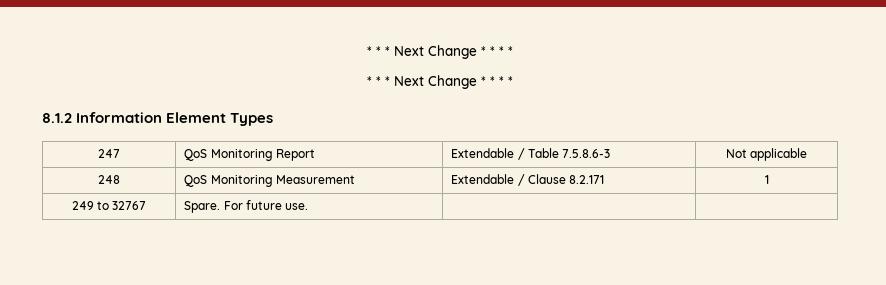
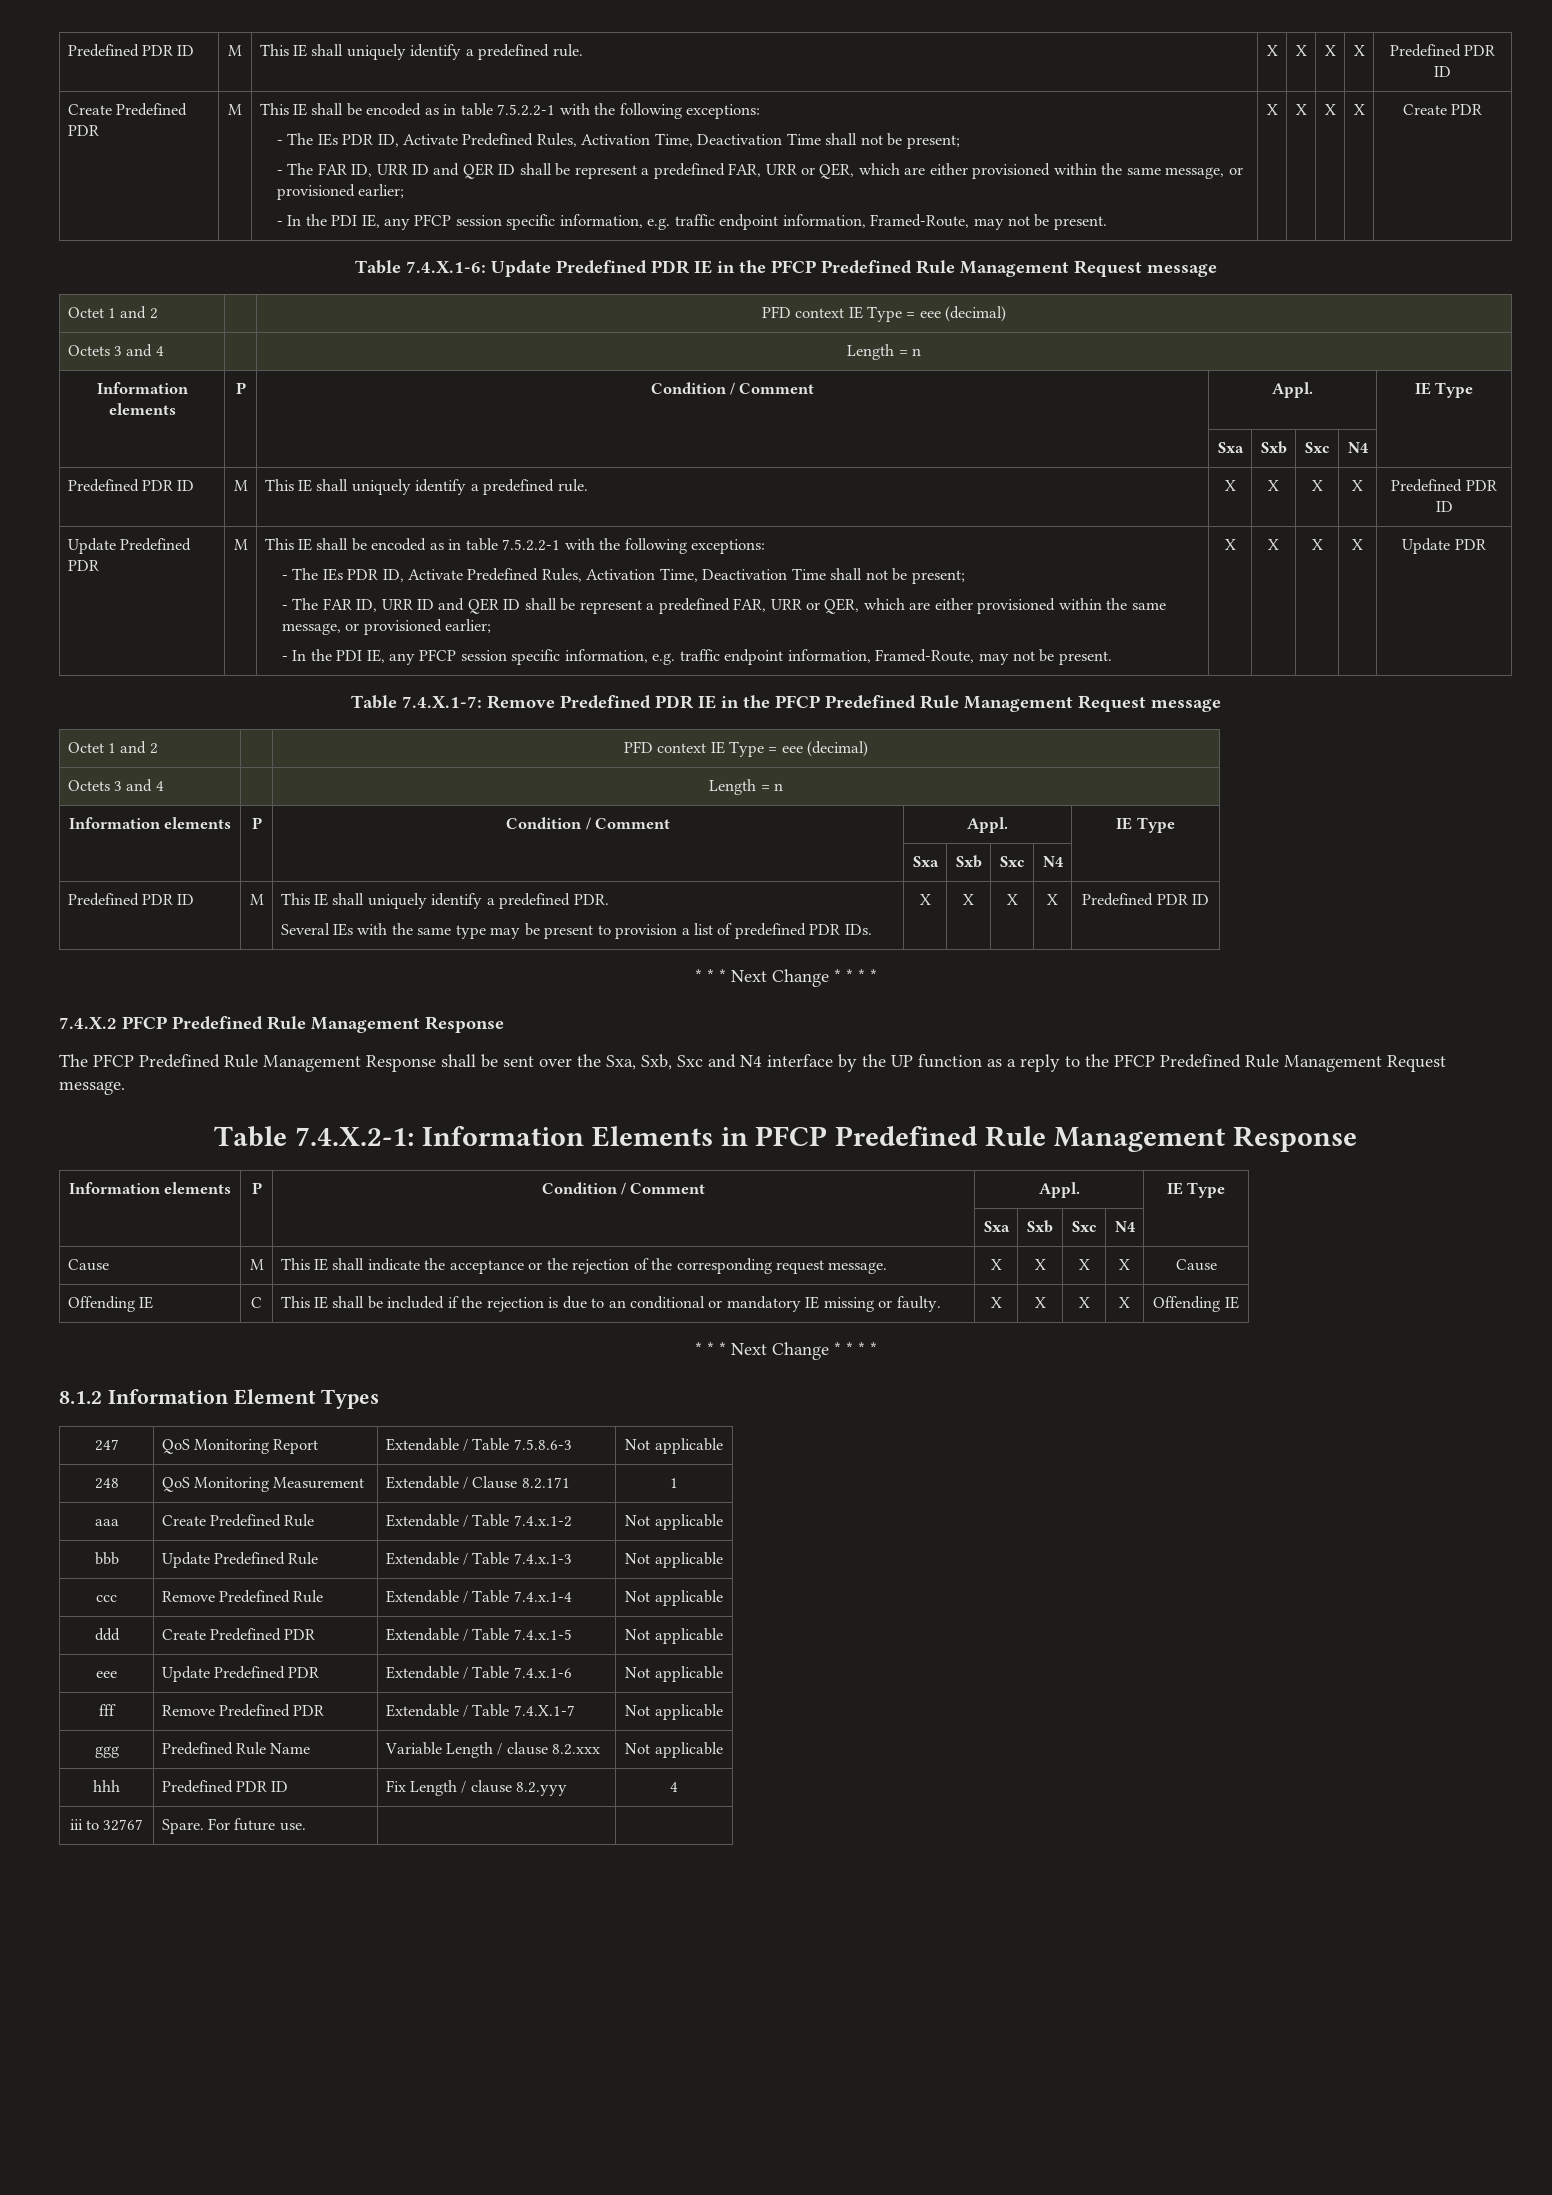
[367,45,513,59] * * * Next Change * * * * -> [67,44,195,57] [228,45,242,56] [259,44,583,60] [1266,45,1278,56] [1295,45,1307,56] [1324,45,1336,56] [1353,45,1365,56] [1389,44,1496,57] [1434,66,1451,77] [67,103,187,116] [67,125,99,136] [228,104,242,115] [259,103,760,119] [276,133,960,149] [276,163,1243,179] [276,184,405,200] [276,214,1107,230] [1266,104,1278,115] [1295,104,1307,115] [1324,104,1336,115] [1353,104,1365,115] [1402,104,1483,115] [354,260,1217,277] [67,306,158,319] [761,306,1007,322] [67,344,164,357] [847,344,921,360] [96,382,189,394] [108,403,176,415] [235,382,246,394] [650,382,815,395] [1272,382,1313,398] [1414,382,1474,398] [1217,442,1244,453] [1260,441,1287,454] [1304,442,1330,453] [1347,442,1369,453] [67,479,195,492] [233,480,248,491] [264,479,588,495] [1224,480,1236,491] [1268,480,1279,491] [1311,480,1323,491] [1352,480,1363,491] [1391,479,1497,492] [1435,501,1453,512] [67,538,191,554] [67,560,99,571] [233,539,248,550] [264,538,765,554] [281,568,965,584] [281,598,1166,614] [281,619,492,635] [281,649,1112,665] [1224,539,1236,550] [1268,539,1279,550] [1311,539,1323,550] [1352,539,1363,550] [1402,538,1486,554] [350,695,1221,712] [67,741,158,754] [623,741,869,757] [67,779,164,792] [709,779,783,795] [68,817,232,829] [251,817,262,829] [506,817,670,830] [967,817,1008,833] [1116,817,1175,833] [912,856,939,867] [955,855,982,868] [999,856,1025,867] [1042,856,1064,867] [67,893,195,906] [249,894,264,905] [280,893,609,909] [280,923,872,939] [919,894,931,905] [963,894,974,905] [1006,894,1018,905] [1047,894,1058,905] [1082,893,1209,906] [694,969,877,987] [59,1016,504,1033] [59,1054,1446,1072] [59,1081,125,1095] [214,1126,1357,1152] [68,1182,232,1194] [251,1182,262,1194] [541,1182,706,1195] [1038,1182,1080,1198] [1166,1182,1226,1198] [983,1221,1010,1232] [1027,1220,1053,1233] [1071,1221,1097,1232] [1114,1221,1136,1232] [67,1259,109,1271] [249,1259,264,1270] [280,1258,888,1274] [990,1259,1002,1270] [1034,1259,1046,1270] [1078,1259,1090,1270] [1119,1259,1130,1270] [1175,1259,1217,1271] [67,1296,153,1312] [251,1297,262,1308] [280,1296,941,1312] [990,1297,1002,1308] [1034,1297,1046,1308] [1078,1297,1090,1308] [1119,1297,1130,1308] [1153,1296,1239,1312] Predefined PDR ID | M | This IE shall uniquely identify a predefined rule. | X | X | X | X | Predefined PDR ID // Create Predefined PDR | M | This IE shall be encoded as in table 7.5.2.2-1 with the following exceptions: // - The IEs PDR ID, Activate Predefined Rules, Activation Time, Deactivation Time shall not be present; // - The FAR ID, URR ID and QER ID shall be represent a predefined FAR, URR or QER, which are either provisioned within the same message, or provisioned earlier; // - In the PDI IE, any PFCP session specific information, e.g. traffic endpoint information, Framed-Route, may not be present. | X | X | X | X | Create PDR // Table 7.4.X.1-6: Update Predefined PDR IE in the PFCP Predefined Rule Management Request message // Octet 1 and 2 | | PFD context IE Type = eee (decimal) // Octets 3 and 4 | | Length = n // Information elements | P | Condition / Comment | Appl. | IE Type // | | | Sxa | Sxb | Sxc | N4 | // Predefined PDR ID | M | This IE shall uniquely identify a predefined rule. | X | X | X | X | Predefined PDR ID // Update Predefined PDR | M | This IE shall be encoded as in table 7.5.2.2-1 with the following exceptions: // - The IEs PDR ID, Activate Predefined Rules, Activation Time, Deactivation Time shall not be present; // - The FAR ID, URR ID and QER ID shall be represent a predefined FAR, URR or QER, which are either provisioned within the same message, or provisioned earlier; // - In the PDI IE, any PFCP session specific information, e.g. traffic endpoint information, Framed-Route, may not be present. | X | X | X | X | Update PDR // Table 7.4.X.1-7: Remove Predefined PDR IE in the PFCP Predefined Rule Management Request message // Octet 1 and 2 | | PFD context IE Type = eee (decimal) // Octets 3 and 4 | | Length = n // Information elements | P | Condition / Comment | Appl. | IE Type // | | | Sxa | Sxb | Sxc | N4 | // Predefined PDR ID | M | This IE shall uniquely identify a predefined PDR. // Several IEs with the same type may be present to provision a list of predefined PDR IDs. | X | X | X | X | Predefined PDR ID // * * * Next Change * * * * // 7.4.X.2 PFCP Predefined Rule Management Response // The PFCP Predefined Rule Management Response shall be sent over the Sxa, Sxb, Sxc and N4 interface by the UP function as a reply to the PFCP Predefined Rule Management Request message. // Table 7.4.X.2-1: Information Elements in PFCP Predefined Rule Management Response // Information elements | P | Condition / Comment | Appl. | IE Type // | | | Sxa | Sxb | Sxc | N4 | // Cause | M | This IE shall indicate the acceptance or the rejection of the corresponding request message. | X | X | X | X | Cause // Offending IE | C | This IE shall be included if the rejection is due to an conditional or mandatory IE missing or faulty. | X | X | X | X | Offending IE
[71,201,94,210] 249 -> [94,1519,119,1526] [161,1514,315,1527] [385,1514,572,1527] [625,1514,723,1530] [94,1552,119,1565] [161,1552,319,1568] [385,1552,572,1565] [625,1552,723,1568] [96,1595,117,1602] [161,1590,324,1603] [385,1590,572,1603] [625,1590,723,1606] [94,1628,120,1641] [161,1628,316,1641] [385,1628,572,1641] [625,1628,723,1644] [96,1671,117,1678] [161,1666,320,1682] [385,1666,572,1679] [625,1666,723,1682] [99,1704,116,1716] [161,1704,325,1717] [385,1704,575,1717] [625,1704,723,1720] [94,1746,119,1758] [161,1742,311,1755] [384,1742,601,1758] [625,1742,723,1758] [93,1780,120,1792] [161,1780,289,1793] [385,1780,568,1796] [670,1782,678,1792] [69,1819,83,1830] aaa | Create Predefined Rule | Extendable / Table 7.4.x.1-2 | Not applicable // bbb | Update Predefined Rule | Extendable / Table 7.4.x.1-3 | Not applicable // ccc | Remove Predefined Rule | Extendable / Table 7.4.x.1-4 | Not applicable // ddd | Create Predefined PDR | Extendable / Table 7.4.x.1-5 | Not applicable // eee | Update Predefined PDR | Extendable / Table 7.4.x.1-6 | Not applicable // fff | Remove Predefined PDR | Extendable / Table 7.4.X.1-7 | Not applicable // ggg | Predefined Rule Name | Variable Length / clause 8.2.xxx | Not applicable // hhh | Predefined PDR ID | Fix Length / clause 8.2.yyy | 4 // iii

